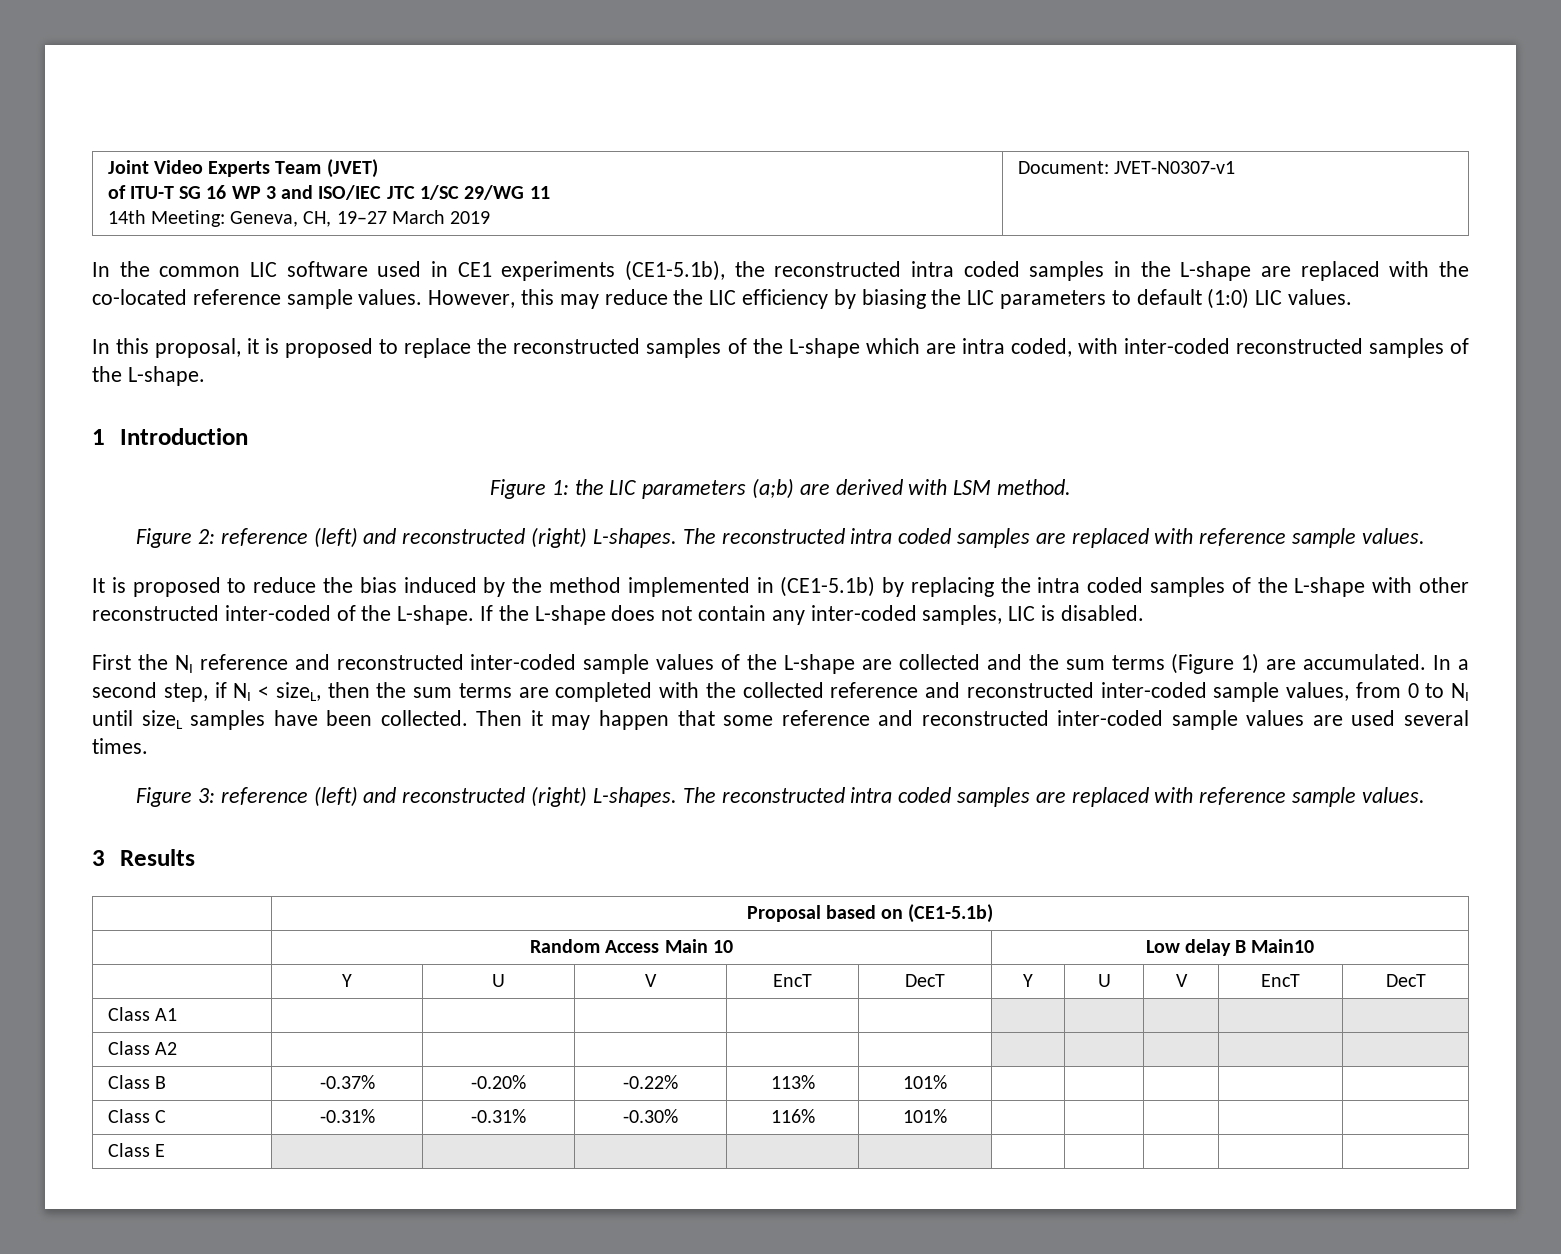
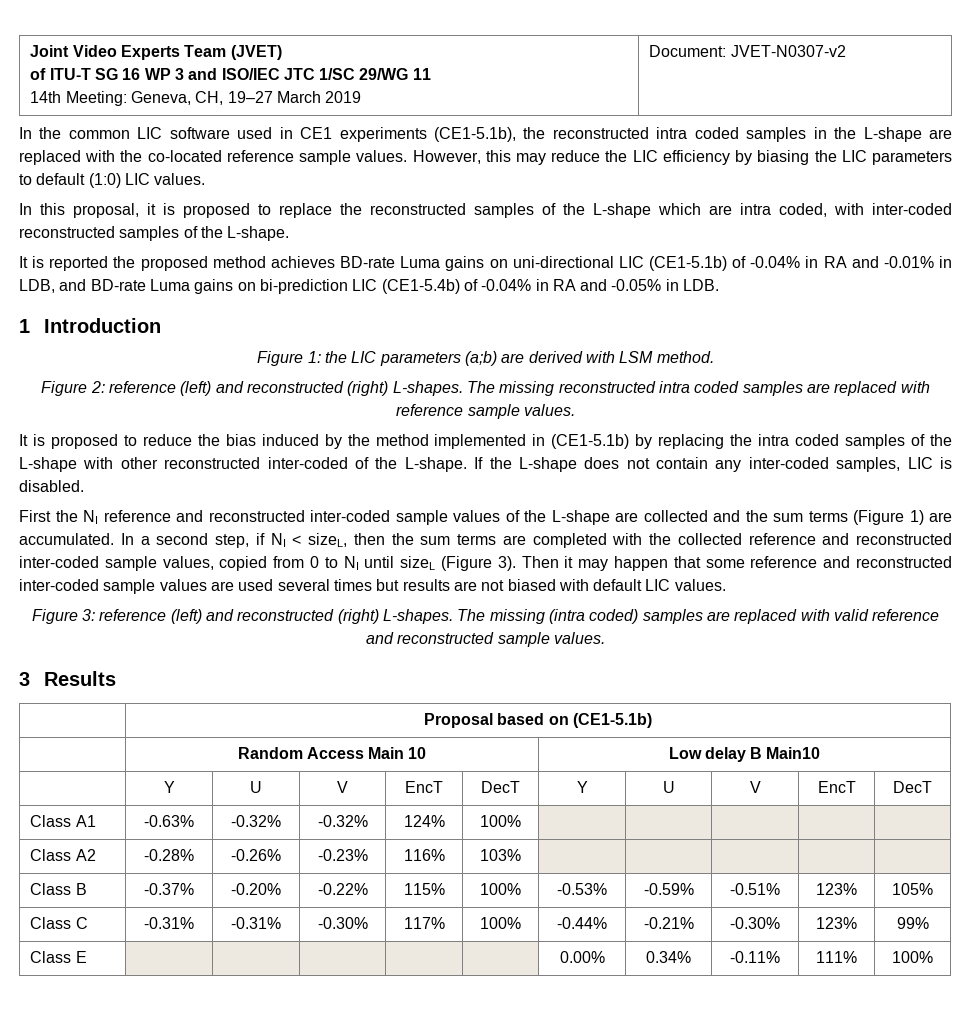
[1113,161,1235,174] JVET-N0307-v1 -> [730,45,846,57] JVET-N0307-v2
(205, 376) none -> [19,256,952,271] [19,279,720,294] // It is reported the proposed method achieves BD-rate Luma gains on uni-directional LIC (CE1-5.1b) of -0.04% in RA and -0.01% in LDB, and BD-rate Luma gains on bi-prediction LIC (CE1-5.4b) of -0.04% in RA and -0.05% in LDB.
(716, 536) none -> [499,381,555,396] missing
(1349, 691) none -> [219,556,268,571] copied
[190,710,468,730] samples have been collected. -> [441,556,516,571] (Figure 3).
[92,738,148,754] times. -> [333,579,726,591] times but results are not biased with default LIC values.
[721,787,1287,807] reconstructed intra coded samples are replaced with reference -> [489,609,940,624] [366,632,495,644] missing (intra coded) samples are replaced with valid reference and reconstructed
[107,1041,177,1055] | | | | | | | | | // Class A2 | | | | | -> [144,815,194,827] [231,815,281,827] [317,815,368,827] [403,815,445,827] [480,815,521,827] [30,849,96,861] [144,849,194,861] [231,849,281,861] [317,849,368,861] [403,849,445,861] [480,849,521,861] -0.63% | -0.32% | -0.32% | 124% | 100% | | | | | // Class A2 | -0.28% | -0.26% | -0.23% | 116% | 103%
[770,1075,815,1089] [903,1075,947,1089] 113% | 101% | | | | | -> [403,883,445,895] [480,883,521,895] [557,883,607,895] [643,883,694,895] [730,883,780,895] [816,883,857,895] [892,883,933,895] 115% | 100% | -0.53% | -0.59% | -0.51% | 123% | 105%
[770,1109,815,1123] [903,1109,947,1123] [107,1143,165,1157] 116% | 101% | | | | | // Class E | | | | | | | | | | -> [403,917,445,929] [480,917,521,929] [557,917,607,929] [643,917,694,929] [730,917,780,929] [816,917,857,929] [896,917,929,929] [30,951,87,963] [559,951,605,963] [646,951,691,963] [730,951,780,963] [816,951,857,963] [892,951,933,963] 117% | 100% | -0.44% | -0.21% | -0.30% | 123% | 99% // Class E | | | | | | 0.00% | 0.34% | -0.11% | 111% | 100%

